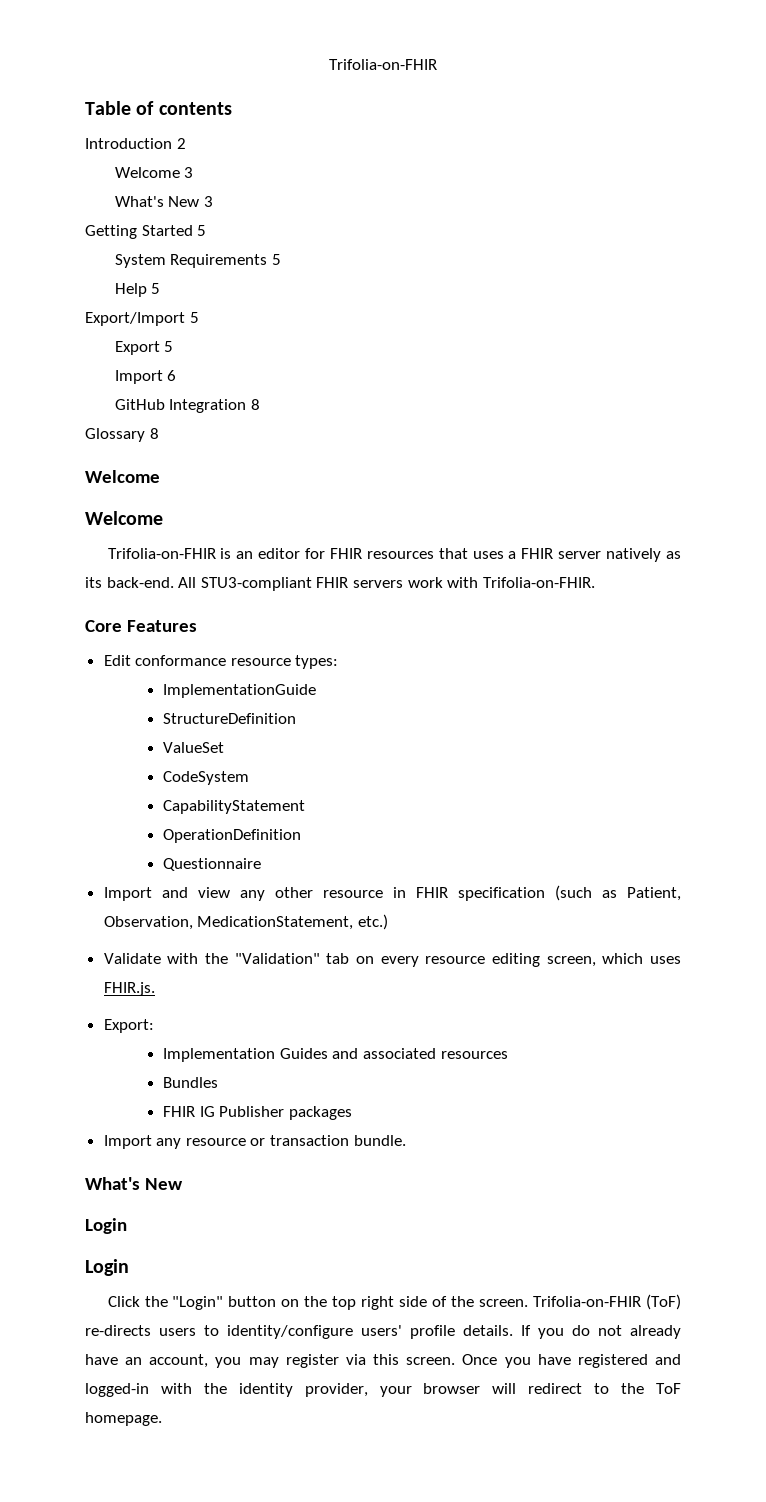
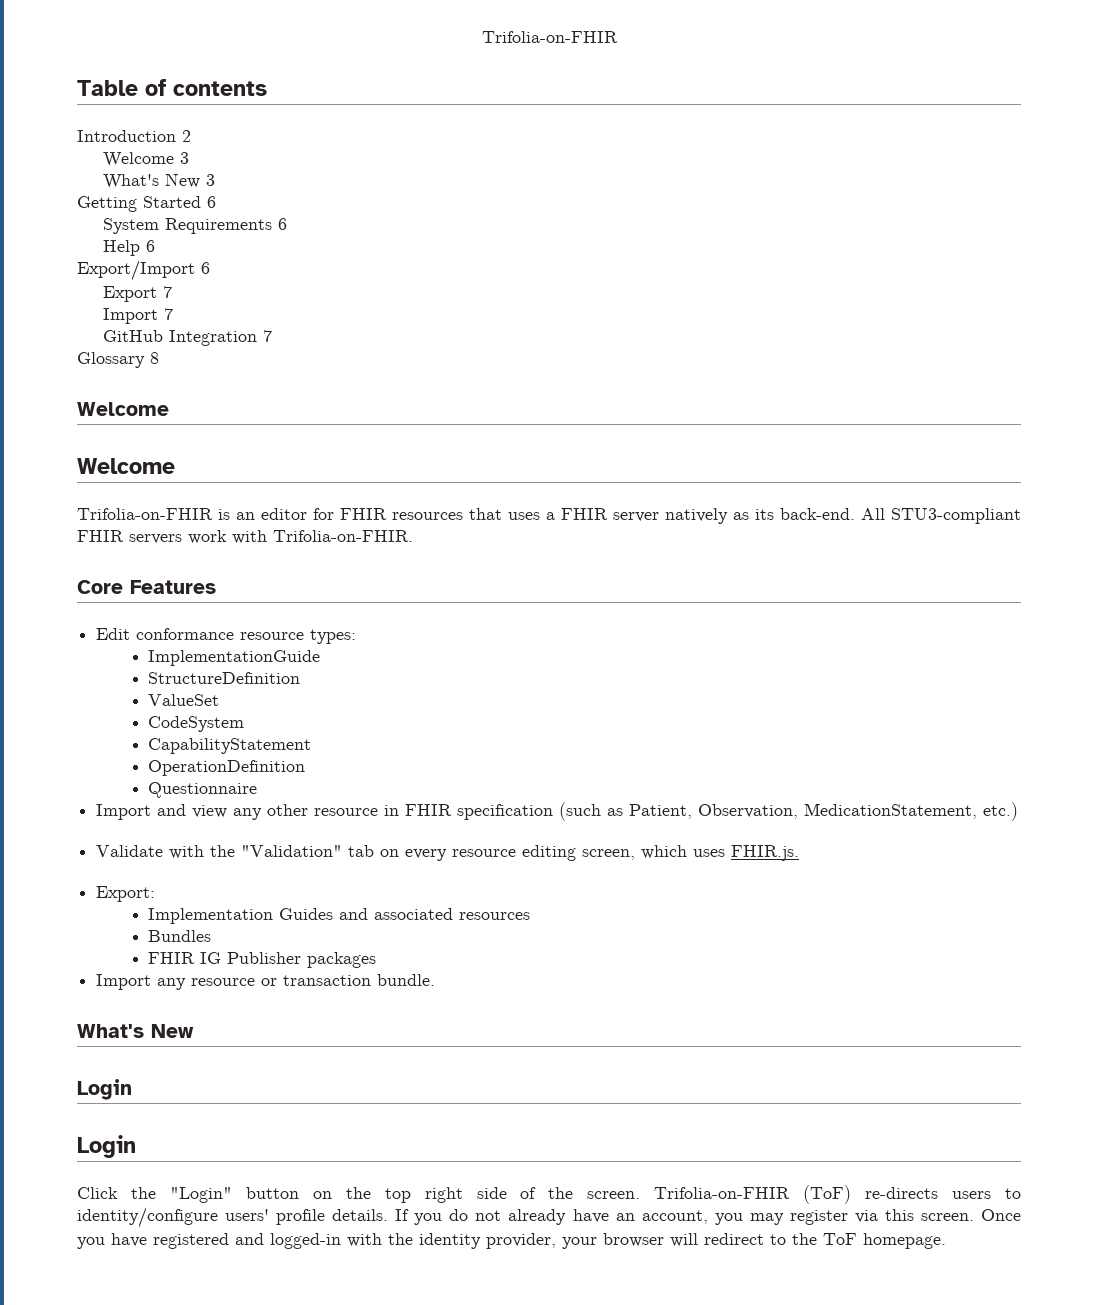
[197,225,207,236] 5 -> [207,196,216,208] 6
[271,254,281,265] 5 -> [278,218,288,230] 6
[151,283,161,294] 5 -> [146,240,156,252] 6
[189,312,199,323] 5 -> [201,262,210,274] 6
[164,341,174,352] [114,370,177,384] 5 // Import 6 -> [163,286,173,298] [103,308,174,324] 7 // Import 7
[250,399,260,410] 8 -> [263,330,273,342] 7

